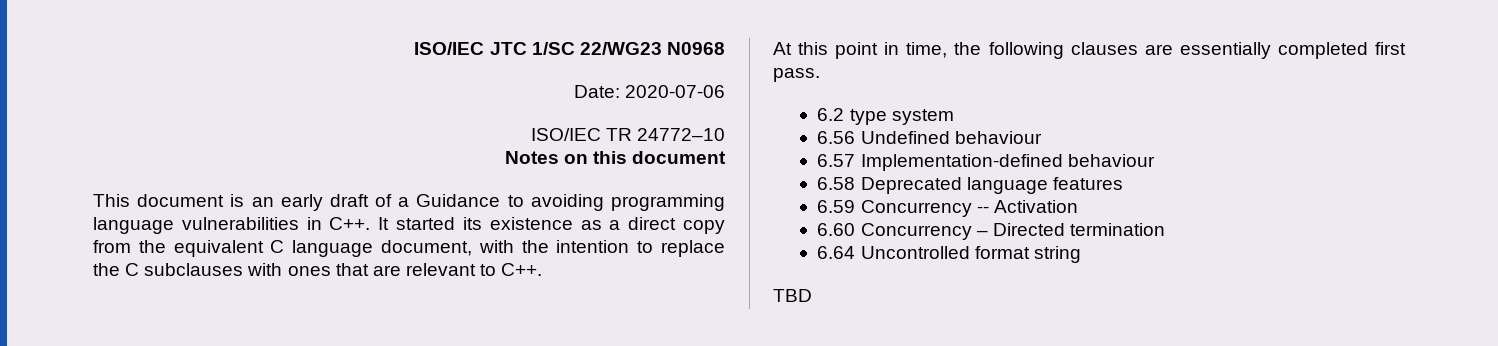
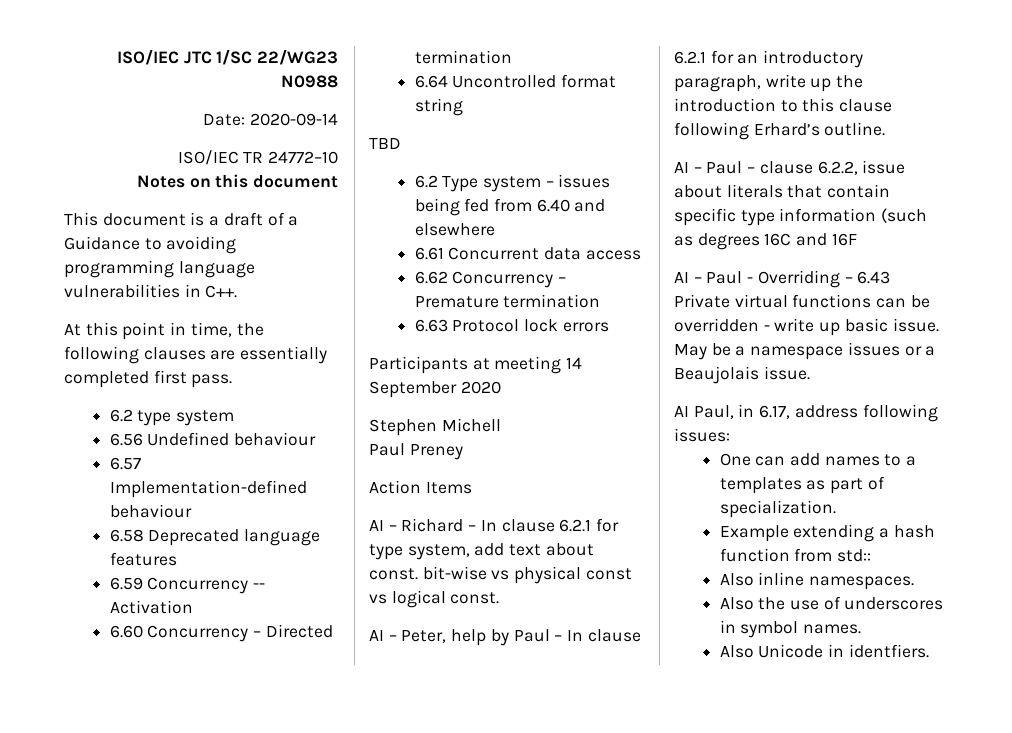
[667,42,725,55] N0968 -> [281,75,338,88] N0988
[625,85,725,98] 2020-07-06 -> [250,113,338,126] 2020-09-14
[251,194,323,211] an early -> [209,216,220,226] a
[378,217,726,234] [93,240,725,257] [93,263,543,276] It started its existence as a direct copy from the equivalent C language document, with the intention to replace the C subclauses with ones that are relevant to C++. -> (238, 291) none
(812, 295) none -> [414,174,611,192] [414,198,606,216] [414,223,495,236] [414,247,641,260] [414,271,566,288] [414,294,601,308] [414,319,609,332] [369,356,583,374] [369,381,501,398] [369,418,501,436] [369,443,463,460] [369,480,472,494] [369,518,620,532] [369,543,594,560] [369,566,632,584] [369,590,500,608] [369,629,641,646] [674,50,864,68] [674,74,864,92] [674,98,893,112] [674,122,886,140] [674,160,906,175] [674,184,891,198] [674,208,928,226] [674,233,857,250] [674,270,891,288] [674,294,930,308] [674,318,939,336] [674,342,936,360] [674,366,810,384] [674,404,938,422] [674,428,730,442] [719,453,917,466] [719,476,885,494] [719,500,836,518] [719,524,935,542] [719,548,871,562] [719,572,914,590] [719,596,944,610] [719,620,861,638] [719,644,929,658] // 6.2 Type system – issues being fed from 6.40 and elsewhere // 6.61 Concurrent data access // 6.62 Concurrency – Premature termination // 6.63 Protocol lock errors // Participants at meeting 14 September 2020 // Stephen Michell // Paul Preney // Action Items // AI – Richard – In clause 6.2.1 for type system, add text about const. bit-wise vs physical const vs logical const. // AI – Peter, help by Paul – In clause 6.2.1 for an introductory paragraph, write up the introduction to this clause following Erhard’s outline. // AI – Paul – clause 6.2.2, issue about literals that contain specific type information (such as degrees 16C and 16F // AI – Paul - Overriding – 6.43 Private virtual functions can be overridden - write up basic issue. May be a namespace issues or a Beaujolais issue. // AI Paul, in 6.17, address following issues: // One can add names to a templates as part of specialization. // Example extending a hash function from std:: // Also inline namespaces. // Also the use of underscores in symbol names. // Also Unicode in identfiers.

